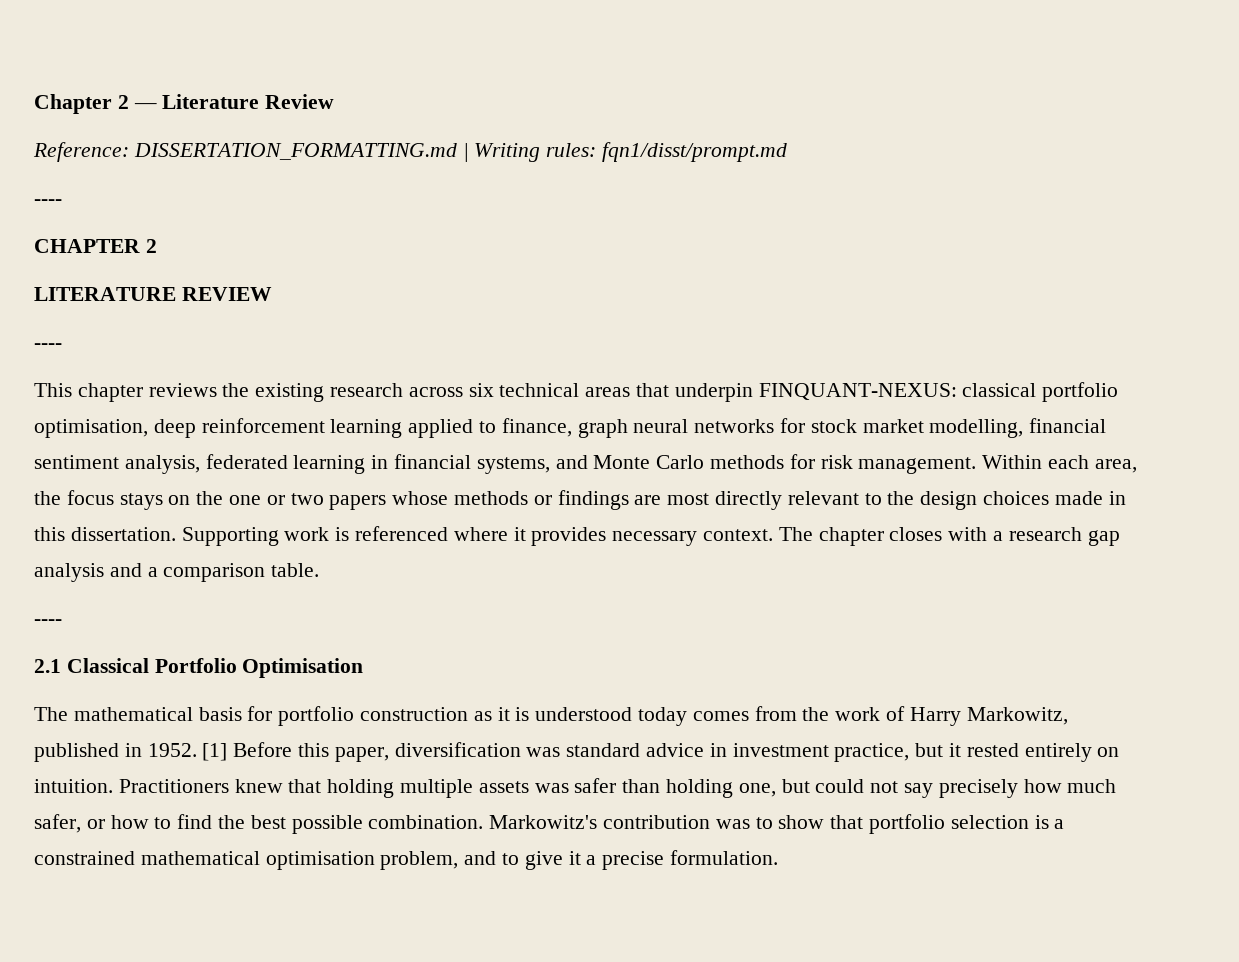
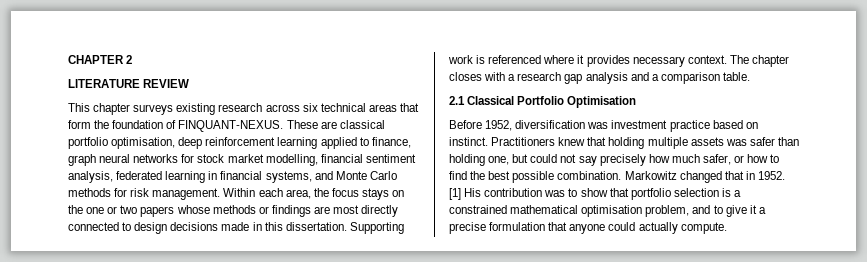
[34,94,335,114] [33,142,788,162] [34,199,62,205] Chapter 2 — Literature Review // Reference: DISSERTATION_FORMATTING.md | Writing rules: fqn1/disst/prompt.md // ---- // -> (68, 59) none
[34,343,62,349] // ---- -> (190, 83) none
[148,383,250,397] reviews the -> [133,104,174,115] surveys
[674,383,957,402] underpin FINQUANT-NEXUS: -> [68,120,337,132] form the foundation of FINQUANT-NEXUS. These are
[787,491,1050,510] relevant to the design choices -> [68,222,219,234] connected to design decisions
[34,619,62,625] // ---- -> (750, 76) none
[34,706,1068,726] [34,742,1120,762] [34,779,113,793] The mathematical basis for portfolio construction as it is understood today comes from the work of Harry Markowitz, published in 1952. [1] Before this paper, diversification was standard advice in investment practice, but it rested entirely on intuition. -> [449,120,758,132] [449,137,488,146] Before 1952, diversification was investment practice based on instinct.
[489,815,598,829] Markowitz's -> [624,171,785,183] [449,188,482,200] Markowitz changed that in 1952. [1] His
[670,850,779,865] formulation. -> [489,222,727,234] formulation that anyone could actually compute.

